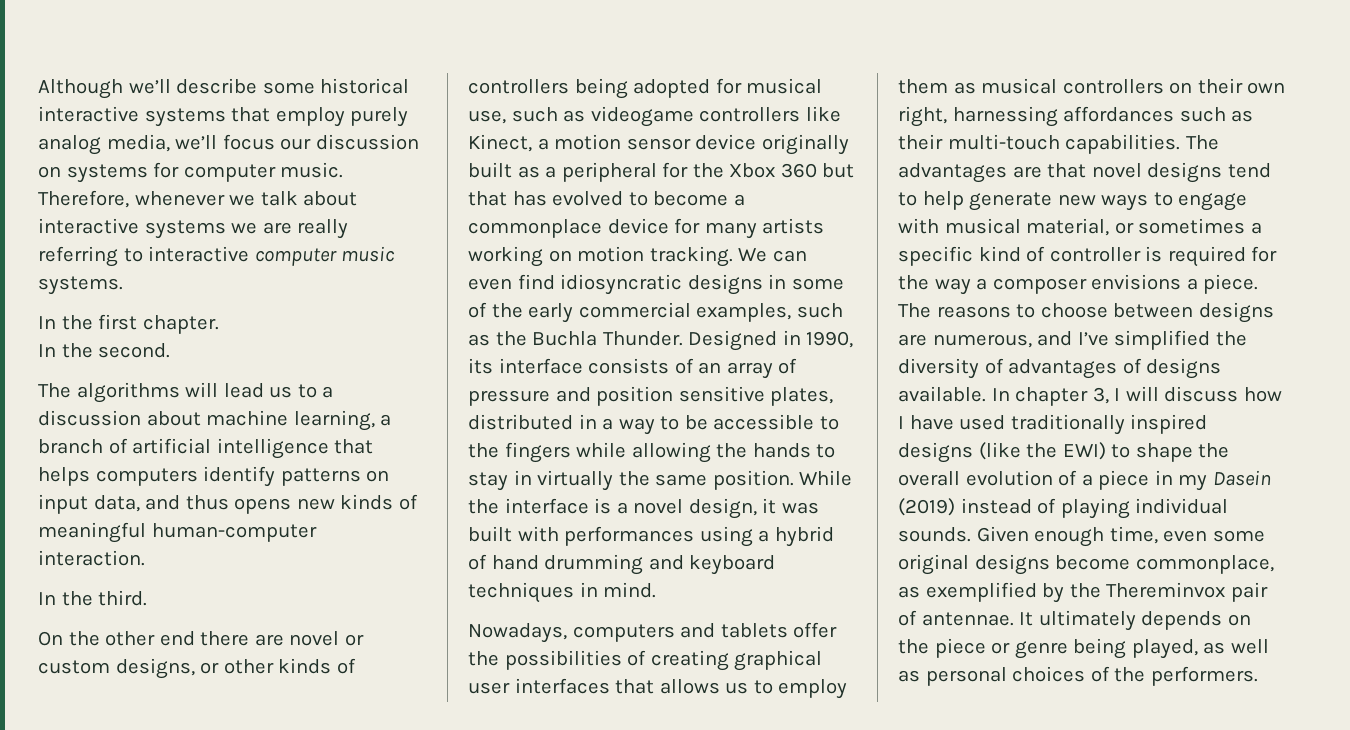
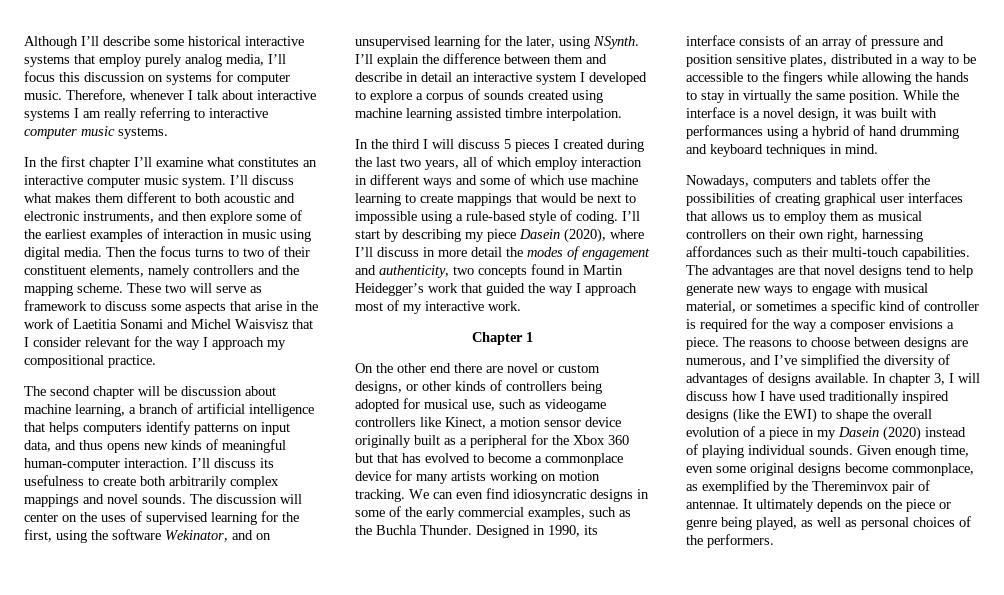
[128,79,171,94] we’ll -> [81,36,99,46] I’ll
[175,134,312,150] we’ll focus our -> [268,54,286,64] [24,71,80,82] I’ll focus this
[229,194,256,206] we -> [188,90,193,100] I
[231,222,292,234] we are -> [74,108,101,118] I am
[142,315,219,334] [38,343,171,358] [38,382,334,403] chapter. // In the second. // The algorithms will lead us to a -> [89,157,317,170] [24,175,294,188] [24,192,295,203] [24,210,302,224] [24,228,311,242] [24,246,310,260] [24,265,299,278] [24,283,262,296] [24,300,318,314] [24,318,313,329] [24,336,286,350] [24,355,156,368] [24,386,177,399] chapter I’ll examine what constitutes an interactive computer music system. I’ll discuss what makes them different to both acoustic and electronic instruments, and then explore some of the earliest examples of interaction in music using digital media. Then the focus turns to two of their constituent elements, namely controllers and the mapping scheme. These two will serve as framework to discuss some aspects that arise in the work of Laetitia Sonami and Michel Waisvisz that I consider relevant for the way I approach my compositional practice. // The second chapter will be
[38,590,148,606] // In the third. -> [192,458,274,468] [24,475,279,489] [24,494,302,507] [24,511,299,525] [24,529,271,543] [355,35,639,49] [355,53,607,67] [355,72,647,85] [355,89,603,103] [355,108,622,121] [355,139,644,152] [355,156,642,170] [355,174,638,188] [355,193,636,206] [355,210,640,224] [355,228,644,243] [355,246,650,260] [355,264,623,278] [355,283,637,296] [355,300,521,314] [471,332,533,345] I’ll discuss its usefulness to create both arbitrarily complex mappings and novel sounds. The discussion will center on the uses of supervised learning for the first, using the software Wekinator, and on unsupervised learning for the later, using NSynth. I’ll explain the difference between them and describe in detail an interactive system I developed to explore a corpus of sounds created using machine learning assisted timbre interpolation. // In the third I will discuss 5 pieces I created during the last two years, all of which employ interaction in different ways and some of which use machine learning to create mappings that would be next to impossible using a rule-based style of coding. I’ll start by describing my piece Dasein (2020), where I’ll discuss in more detail the modes of engagement and authenticity, two concepts found in Martin Heidegger’s work that guided the way I approach most of my interactive work. // Chapter 1
[898,498,955,516] (2019) -> [883,426,921,441] (2020)

